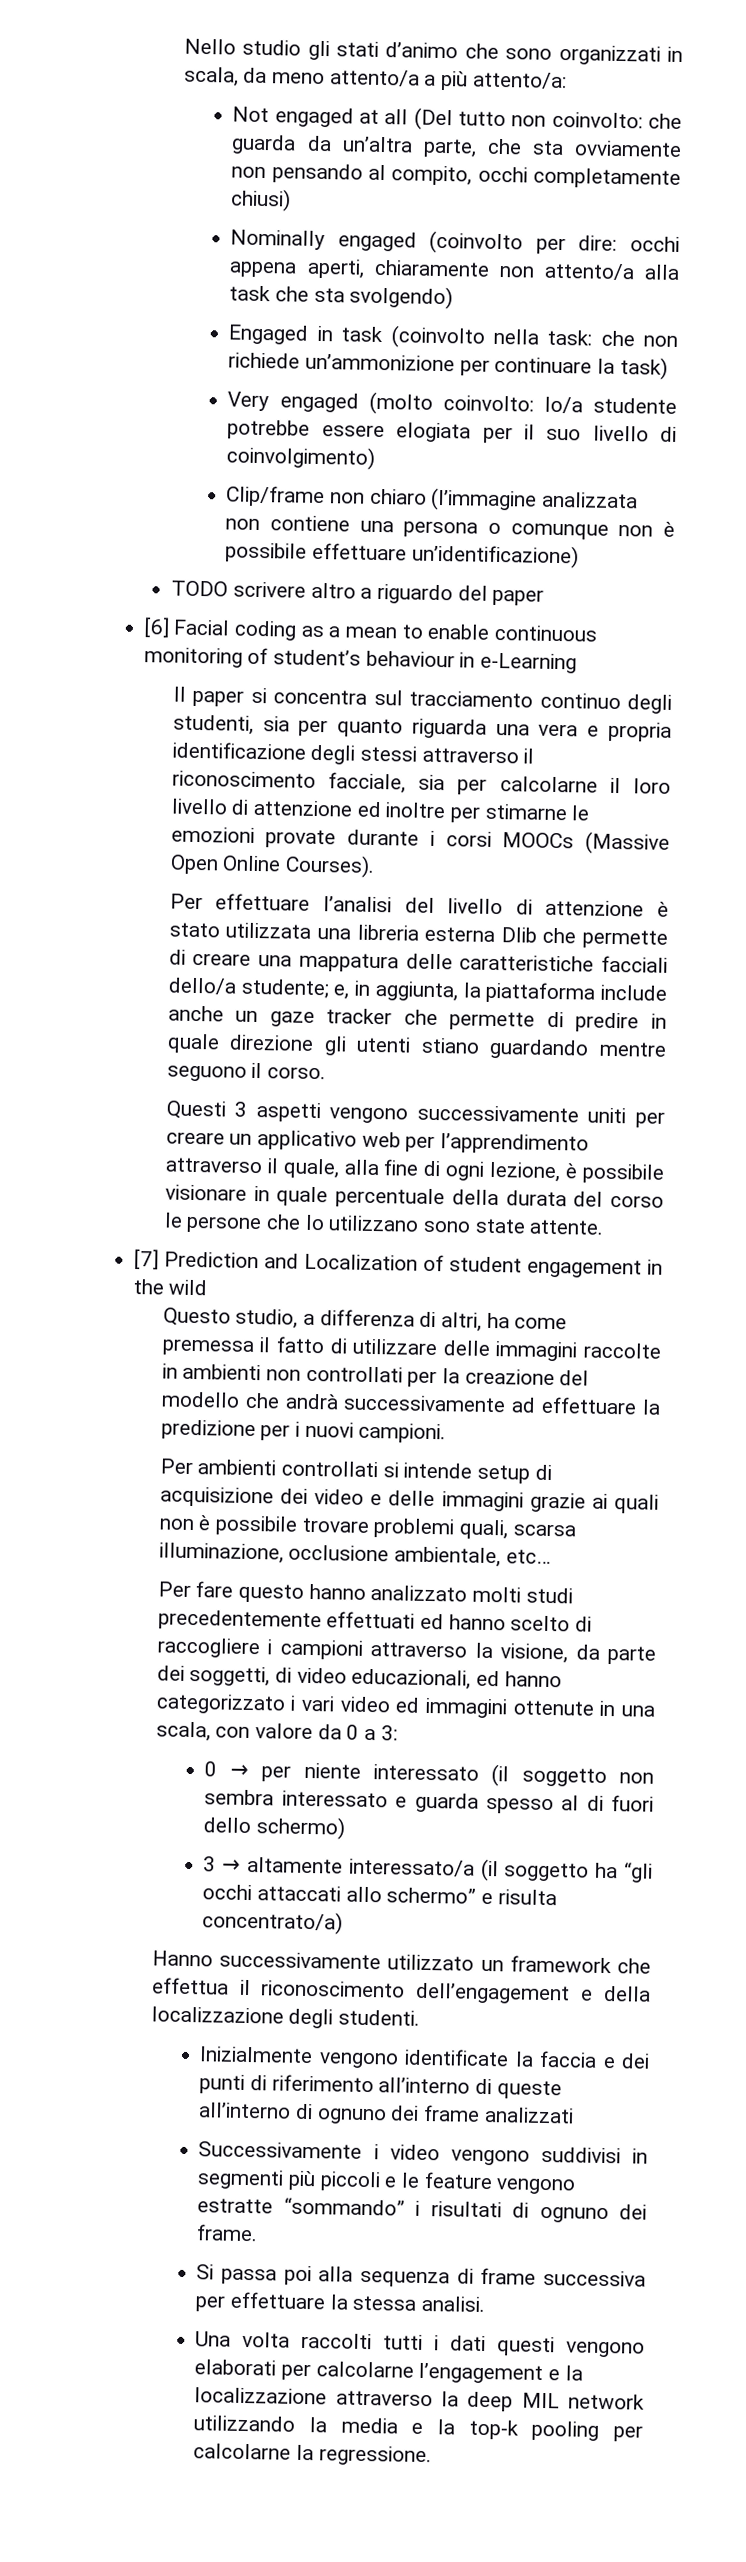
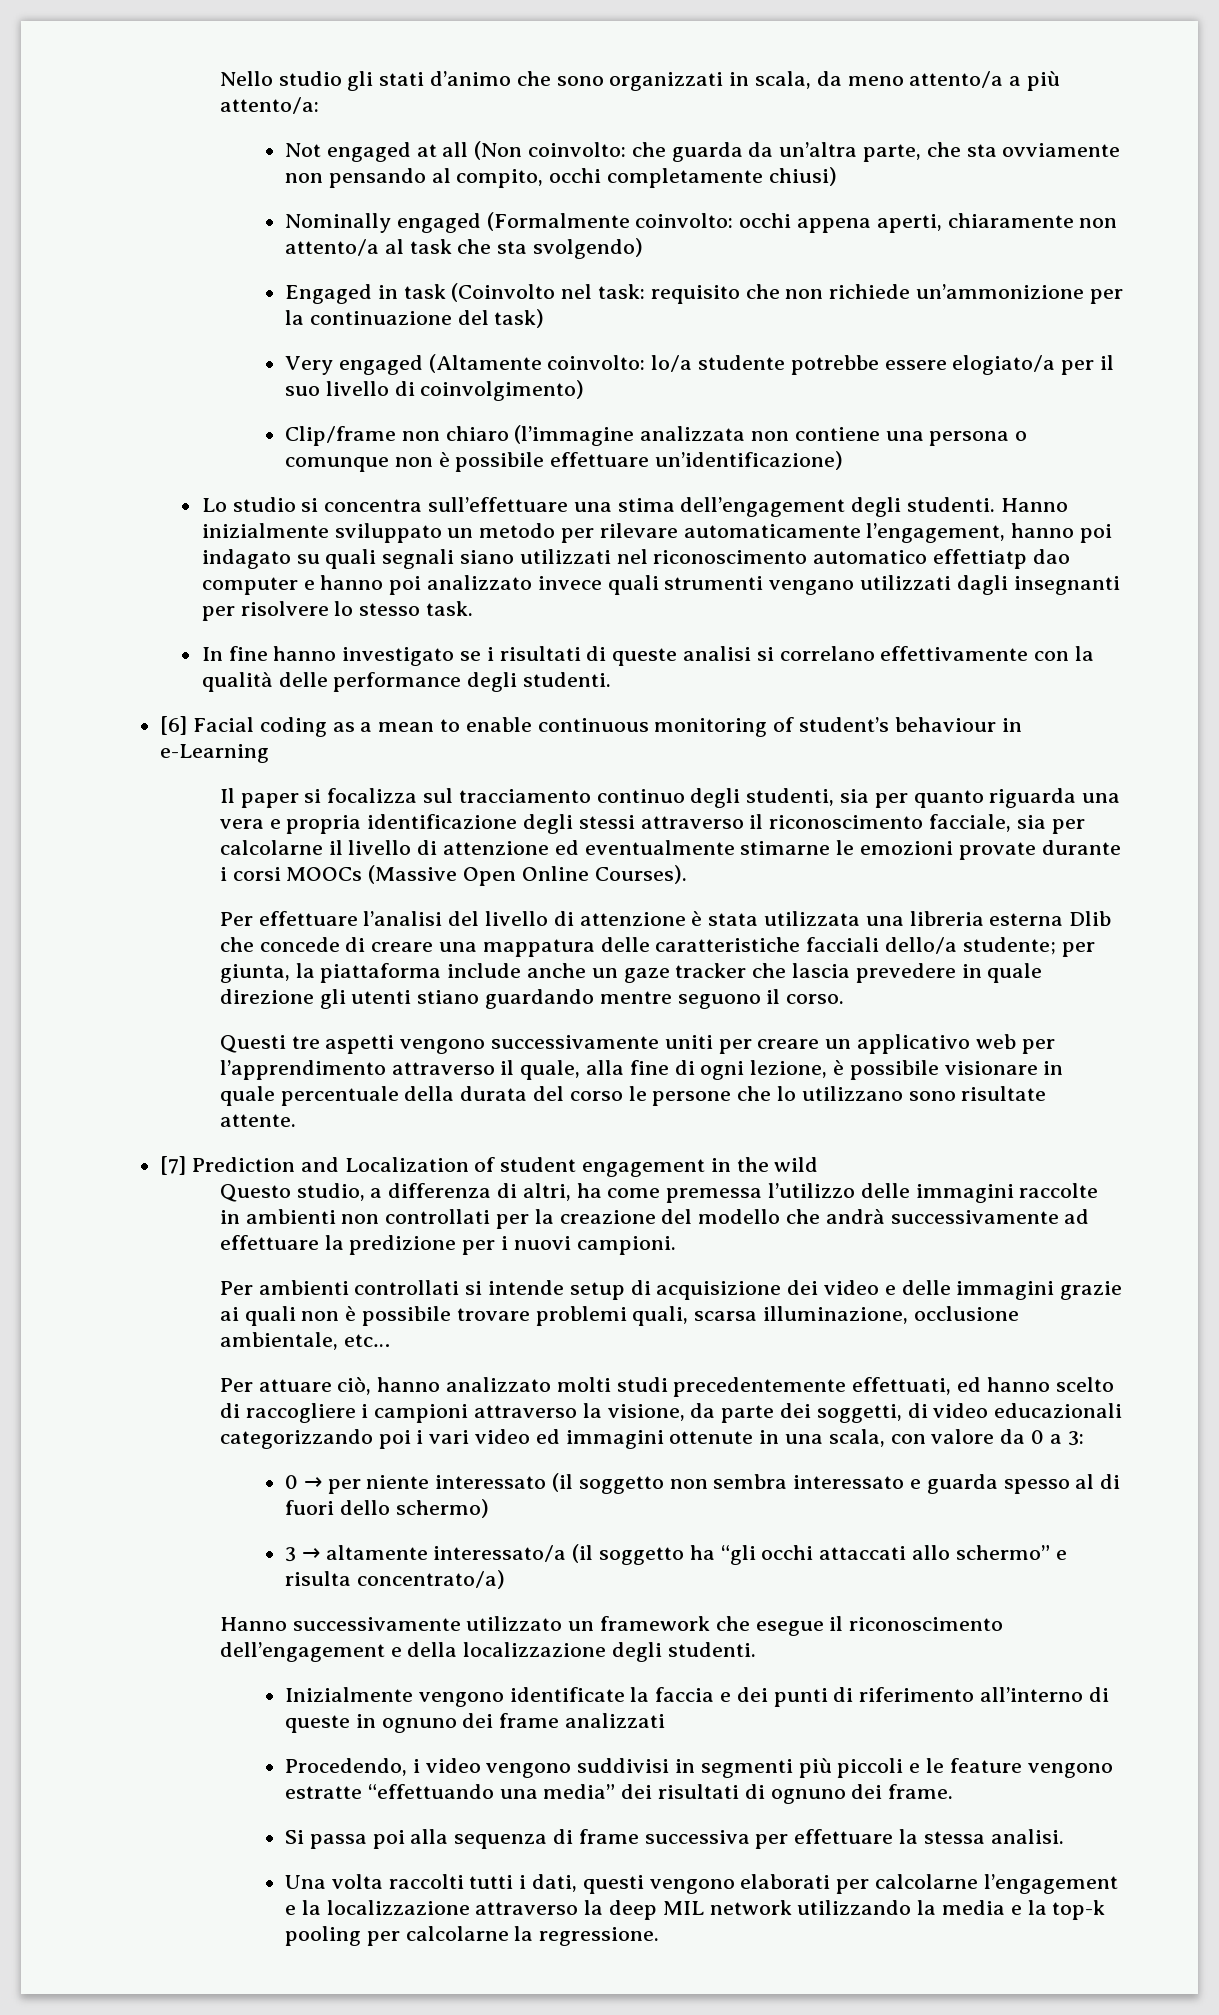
[413,107,547,131] (Del tutto non -> [474,141,523,160] (Non
[429,230,618,255] (coinvolto per dire: -> [486,212,734,231] (Formalmente coinvolto:
[644,264,680,280] alla -> [384,239,404,254] al
[390,325,593,349] (coinvolto nella task: -> [451,283,740,304] (Coinvolto nel task: requisito
[494,356,616,374] continuare la -> [284,310,489,325] la continuazione del
[368,391,433,415] (molto -> [428,354,542,373] (Altamente
[396,422,472,443] elogiata -> [952,355,1056,375] elogiato/a
[171,580,545,606] TODO scrivere altro a riguardo del paper -> [201,497,1068,517] [201,523,1113,543] [201,549,1070,569] [201,575,1120,595] [201,601,474,621] [201,646,1095,666] [201,672,612,692] Lo studio si concentra sull’effettuare una stima dell’engagement degli studenti. Hanno inizialmente sviluppato un metodo per rilevare automaticamente l’engagement, hanno poi indagato su quali segnali siano utilizzati nel riconoscimento automatico effettiatp dao computer e hanno poi analizzato invece quali strumenti vengano utilizzati dagli insegnanti per risolvere lo stesso task. // In fine hanno investigato se i risultati di queste analisi si correlano effettivamente con la qualità delle performance degli studenti.
[273,689,368,705] concentra -> [327,788,418,803] focalizza
[633,778,671,794] loro -> (343, 847) none
[385,802,481,823] inoltre per -> [584,840,735,855] eventualmente
[168,922,220,938] stato -> [708,913,759,926] stata
[582,929,668,949] permette -> [259,937,340,952] concede
[333,980,459,1002] e, in aggiunta, -> [1061,942,1095,957] [219,964,290,983] per giunta,
[449,1011,640,1033] permette di predire -> [791,963,956,983] lascia prevedere
[234,1101,248,1117] 3 -> [291,1036,320,1049] tre
[474,1218,526,1234] state -> [961,1086,1047,1101] risultate
[259,1336,439,1356] il fatto di utilizzare -> [767,1183,855,1198] l’utilizzo
[195,1581,305,1603] fare questo -> [258,1376,372,1395] attuare ciò,
[326,1611,416,1629] effettuati -> [852,1377,952,1395] effettuati,
[351,1668,562,1690] [155,1693,286,1715] educazionali, ed hanno categorizzato -> [994,1403,1123,1418] [219,1429,411,1449] educazionali categorizzando poi
[151,1977,229,1995] effettua -> [755,1621,824,1636] esegue
[198,2102,314,2120] all’interno di -> [355,1714,376,1728] in
[198,2141,363,2159] Successivamente -> [284,1758,407,1776] Procedendo,
[283,2197,421,2216] “sommando” i -> [367,1784,653,1799] “effettuando una media” dei
[450,2335,487,2352] dati -> [531,1874,577,1892] dati,

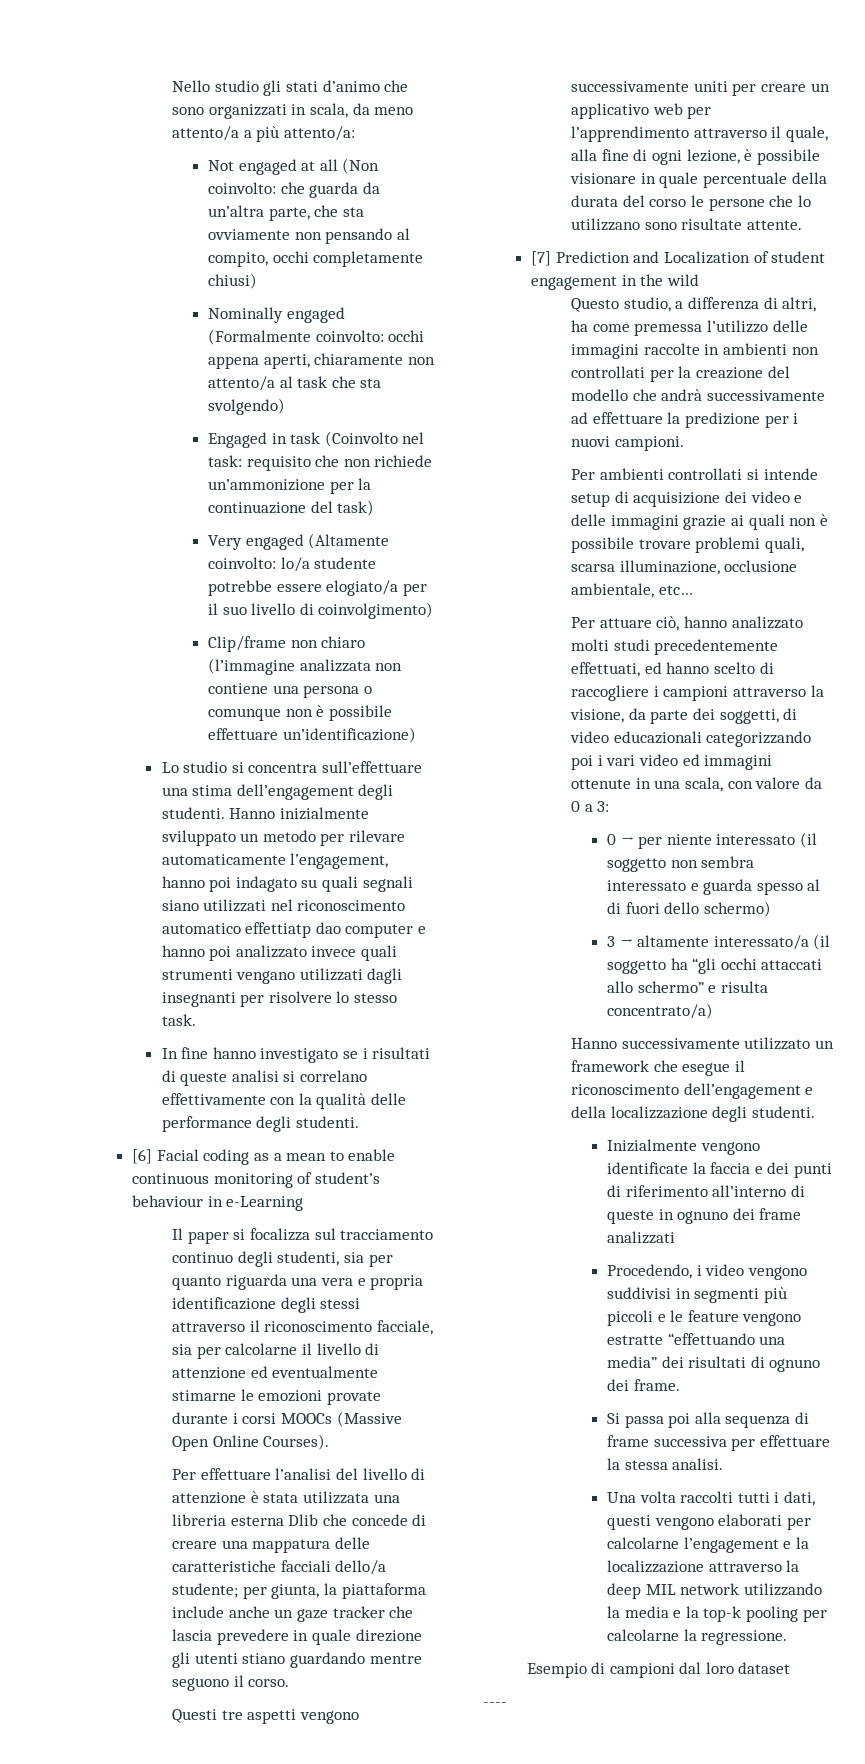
(660, 1936) none -> [526,1662,791,1678] [483,1702,507,1707] // Esempio di campioni dal loro dataset // ----

